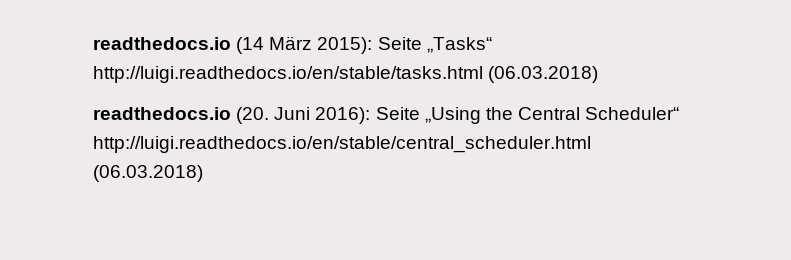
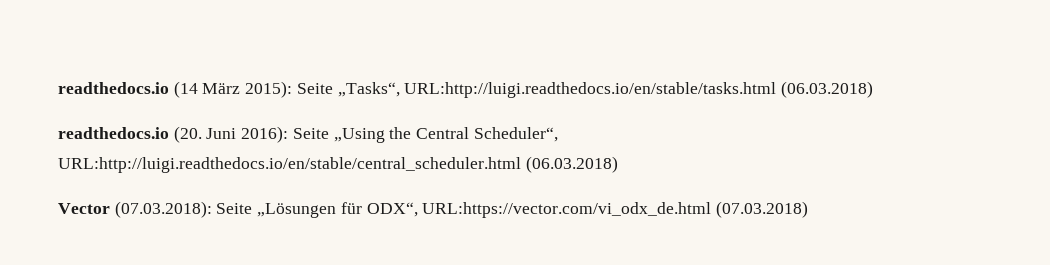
[426,37,492,53] [93,66,483,83] „Tasks“ http://luigi.readthedocs.io/en/stable/tasks.html -> [337,82,777,98] „Tasks“, URL:http://luigi.readthedocs.io/en/stable/tasks.html
[585,107,680,120] [93,136,591,153] [93,165,203,182] Scheduler“ http://luigi.readthedocs.io/en/stable/central_scheduler.html (06.03.2018) -> [473,127,558,142] [58,156,618,173] [58,201,809,218] Scheduler“, URL:http://luigi.readthedocs.io/en/stable/central_scheduler.html (06.03.2018) // Vector (07.03.2018): Seite „Lösungen für ODX“, URL:https://vector.com/vi_odx_de.html (07.03.2018)

